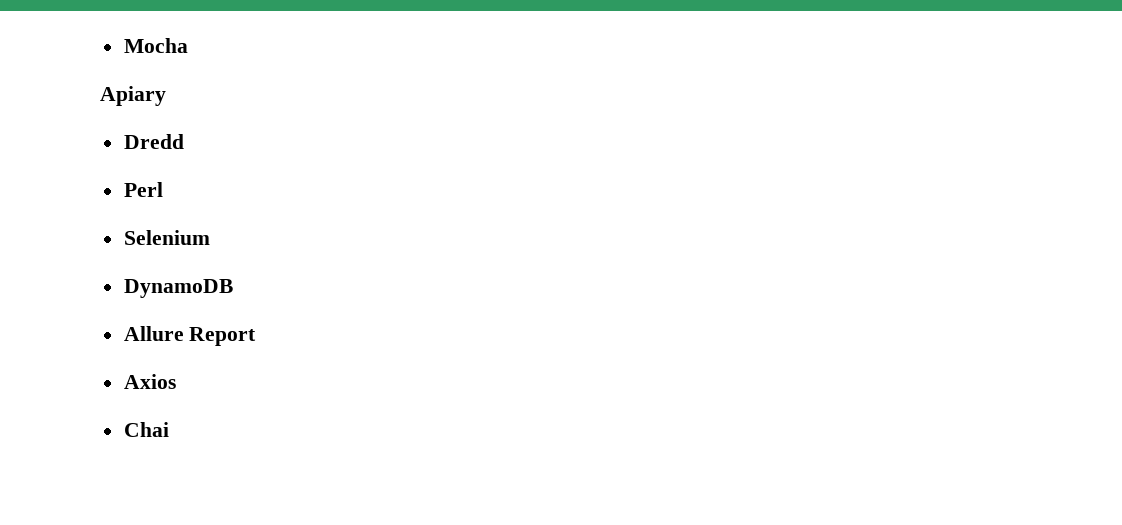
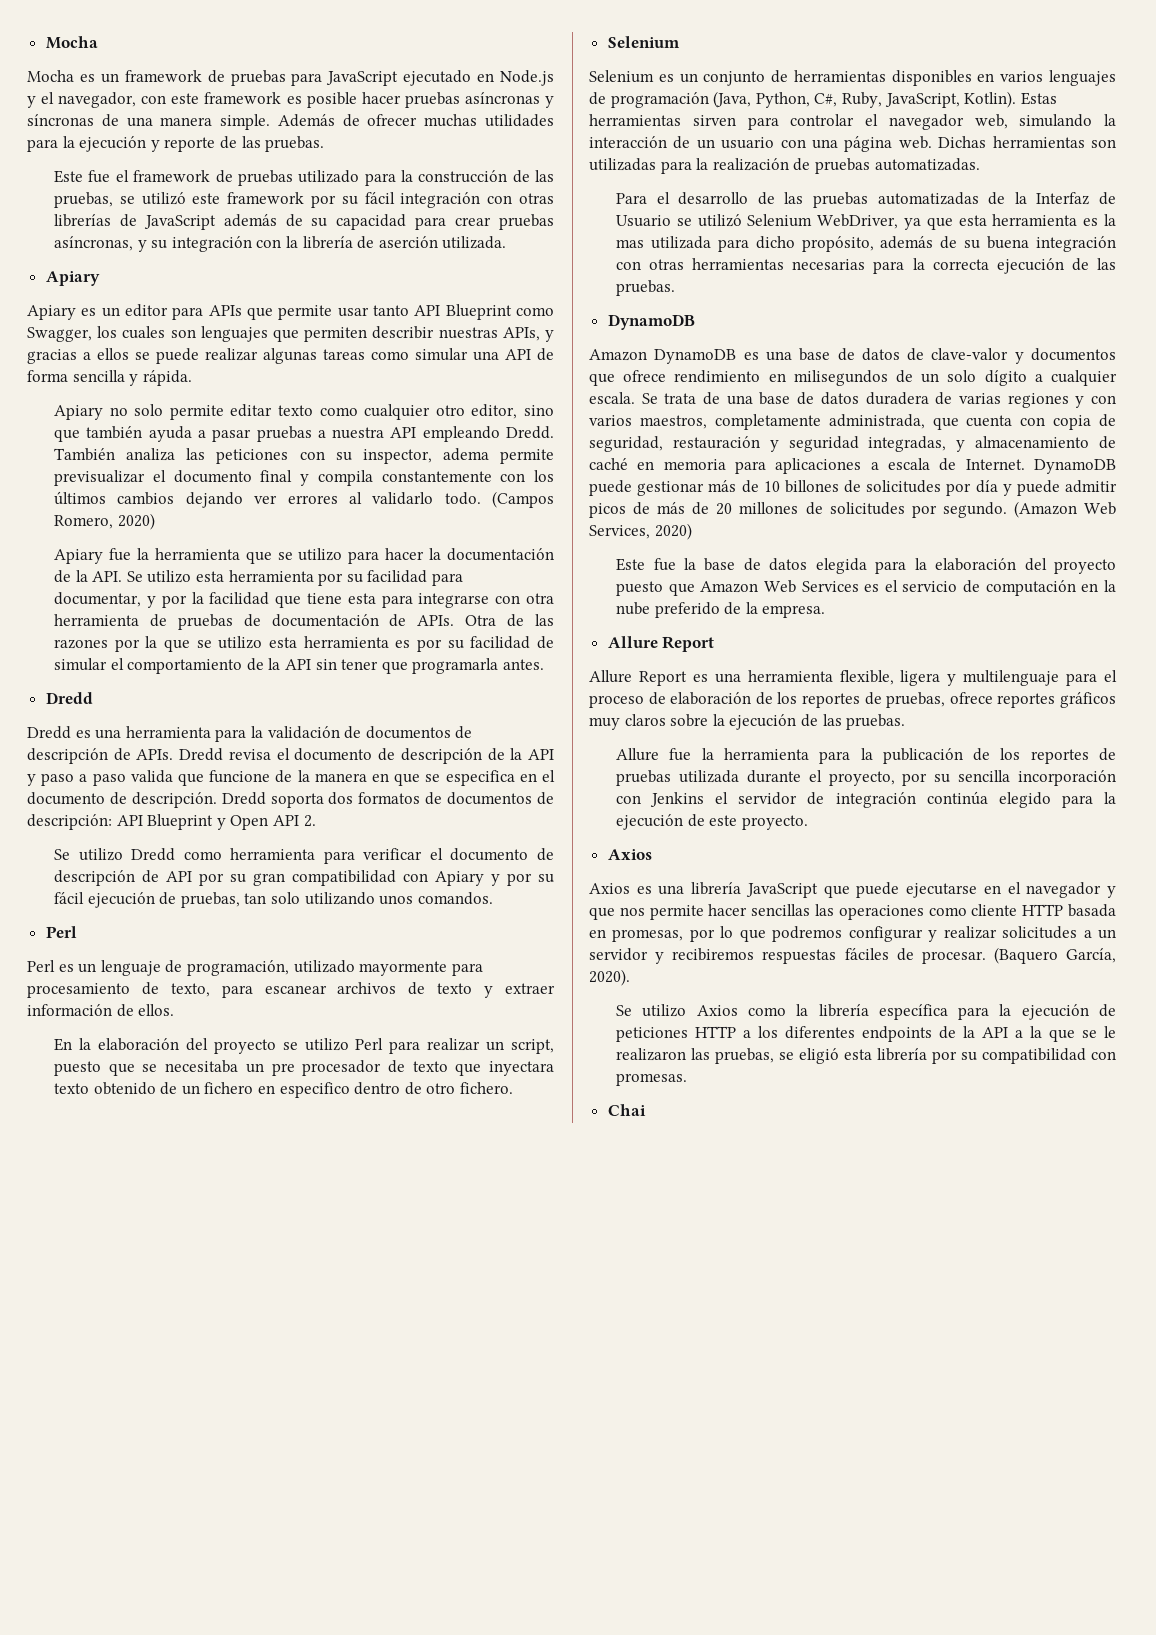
[100,86,166,106] [123,134,184,149] [123,182,163,197] [123,230,210,245] [123,279,233,298] [123,326,257,346] [123,374,176,389] Apiary // Dredd // Perl // Selenium // DynamoDB // Allure Report // Axios -> [27,70,554,86] [27,92,554,108] [27,114,554,130] [27,136,325,152] [54,170,554,186] [54,192,554,208] [54,214,554,230] [54,236,507,252] [45,271,100,286] [27,304,554,320] [27,326,554,342] [27,348,554,364] [27,370,192,386] [54,404,554,420] [54,426,554,442] [54,448,554,464] [54,470,554,486] [54,491,554,508] [54,513,155,530] [54,548,554,564] [54,570,463,586] [54,592,554,608] [54,614,554,630] [54,636,554,652] [54,658,544,674] [45,692,93,704] [27,726,473,742] [27,748,555,764] [27,770,555,786] [27,792,554,808] [27,814,316,830] [54,848,554,864] [54,870,554,886] [54,892,493,908] [45,926,77,938] [27,960,483,976] [27,982,556,998] [27,1004,175,1017] [54,1038,555,1054] [54,1060,554,1076] [54,1082,513,1098] [607,36,680,48] [589,70,1116,86] [589,91,1057,108] [589,114,1116,130] [589,136,1116,152] [589,158,980,174] [616,192,1116,208] [616,214,1116,230] [616,236,1116,252] [616,258,1116,274] [616,280,676,296] [607,314,695,330] [589,348,1116,364] [589,370,1117,386] [589,392,1116,408] [589,414,1116,430] [589,436,1116,452] [589,458,1116,474] [589,480,1117,496] [589,501,1116,518] [589,523,692,540] [616,558,1116,574] [616,580,1116,596] [616,602,826,618] [607,636,715,652] [589,670,1117,686] [589,692,1116,708] [589,714,906,730] [616,748,1116,764] [616,770,1116,786] [616,791,1116,808] [616,814,808,830] [607,849,652,860] [589,882,1116,898] [589,904,1116,920] [589,926,1116,942] [589,947,1116,964] [589,969,630,986] [616,1004,1116,1020] [616,1026,1116,1042] [616,1048,1116,1064] [616,1073,688,1086] Mocha es un framework de pruebas para JavaScript ejecutado en Node.js y el navegador, con este framework es posible hacer pruebas asíncronas y síncronas de una manera simple. Además de ofrecer muchas utilidades para la ejecución y reporte de las pruebas. // Este fue el framework de pruebas utilizado para la construcción de las pruebas, se utilizó este framework por su fácil integración con otras librerías de JavaScript además de su capacidad para crear pruebas asíncronas, y su integración con la librería de aserción utilizada. // Apiary // Apiary es un editor para APIs que permite usar tanto API Blueprint como Swagger, los cuales son lenguajes que permiten describir nuestras APIs, y gracias a ellos se puede realizar algunas tareas como simular una API de forma sencilla y rápida. // Apiary no solo permite editar texto como cualquier otro editor, sino que también ayuda a pasar pruebas a nuestra API empleando Dredd. También analiza las peticiones con su inspector, adema permite previsualizar el documento final y compila constantemente con los últimos cambios dejando ver errores al validarlo todo. (Campos Romero, 2020) // Apiary fue la herramienta que se utilizo para hacer la documentación de la API. Se utilizo esta herramienta por su facilidad para documentar, y por la facilidad que tiene esta para integrarse con otra herramienta de pruebas de documentación de APIs. Otra de las razones por la que se utilizo esta herramienta es por su facilidad de simular el comportamiento de la API sin tener que programarla antes. // Dredd // Dredd es una herramienta para la validación de documentos de descripción de APIs. Dredd revisa el documento de descripción de la API y paso a paso valida que funcione de la manera en que se especifica en el documento de descripción. Dredd soporta dos formatos de documentos de descripción: API Blueprint y Open API 2. // Se utilizo Dredd como herramienta para verificar el documento de descripción de API por su gran compatibilidad con Apiary y por su fácil ejecución de pruebas, tan solo utilizando unos comandos. // Perl // Perl es un lenguaje de programación, utilizado mayormente para procesamiento de texto, para escanear archivos de texto y extraer información de ellos. // En la elaboración del proyecto se utilizo Perl para realizar un script, puesto que se necesitaba un pre procesador de texto que inyectara texto obtenido de un fichero en especifico dentro de otro fichero. // Selenium // Selenium es un conjunto de herramientas disponibles en varios lenguajes de programación (Java, Python, C#, Ruby, JavaScript, Kotlin). Estas herramientas sirven para controlar el navegador web, simulando la interacción de un usuario con una página web. Dichas herramientas son utilizadas para la realización de pruebas automatizadas. // Para el desarrollo de las pruebas automatizadas de la Interfaz de Usuario se utilizó Selenium WebDriver, ya que esta herramienta es la mas utilizada para dicho propósito, además de su buena integración con otras herramientas necesarias para la correcta ejecución de las pruebas. // DynamoDB // Amazon DynamoDB es una base de datos de clave-valor y documentos que ofrece rendimiento en milisegundos de un solo dígito a cualquier escala. Se trata de una base de datos duradera de varias regiones y con varios maestros, completamente administrada, que cuenta con copia de seguridad, restauración y seguridad integradas, y almacenamiento de caché en memoria para aplicaciones a escala de Internet. DynamoDB puede gestionar más de 10 billones de solicitudes por día y puede admitir picos de más de 20 millones de solicitudes por segundo. (Amazon Web Services, 2020) // Este fue la base de datos elegida para la elaboración del proyecto puesto que Amazon Web Services es el servicio de computación en la nube preferido de la empresa. // Allure Report // Allure Report es una herramienta flexible, ligera y multilenguaje para el proceso de elaboración de los reportes de pruebas, ofrece reportes gráficos muy claros sobre la ejecución de las pruebas. // Allure fue la herramienta para la publicación de los reportes de pruebas utilizada durante el proyecto, por su sencilla incorporación con Jenkins el servidor de integración continúa elegido para la ejecución de este proyecto. // Axios // Axios es una librería JavaScript que puede ejecutarse en el navegador y que nos permite hacer sencillas las operaciones como cliente HTTP basada en promesas, por lo que podremos configurar y realizar solicitudes a un servidor y recibiremos respuestas fáciles de procesar. (Baquero García, 2020). // Se utilizo Axios como la librería específica para la ejecución de peticiones HTTP a los diferentes endpoints de la API a la que se le realizaron las pruebas, se eligió esta librería por su compatibilidad con promesas.

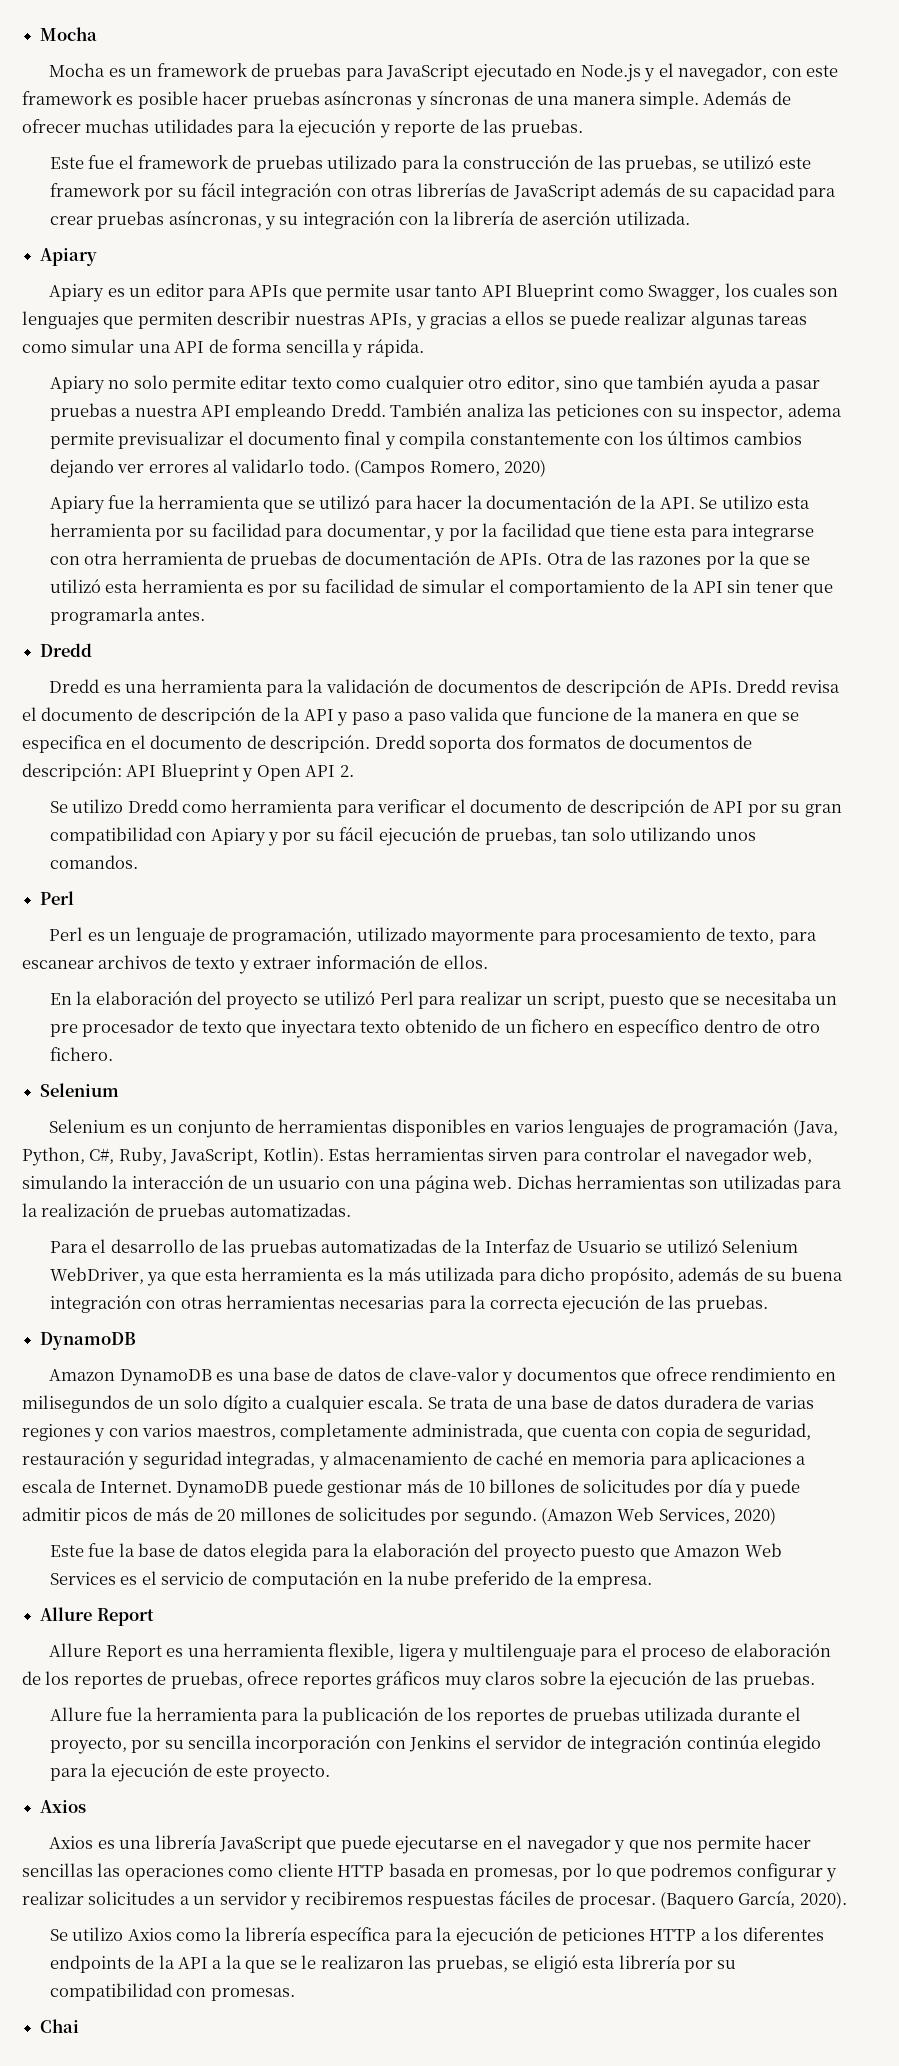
[298,548,343,561] utilizo -> [319,495,371,509] utilizó
[218,636,263,649] utilizo -> [49,579,101,593] utilizó
[304,1038,349,1051] utilizo -> [324,991,376,1005] utilizó
[279,1082,350,1098] especifico -> [618,1019,700,1037] específico
[616,239,645,248] mas -> [387,1267,421,1281] más

